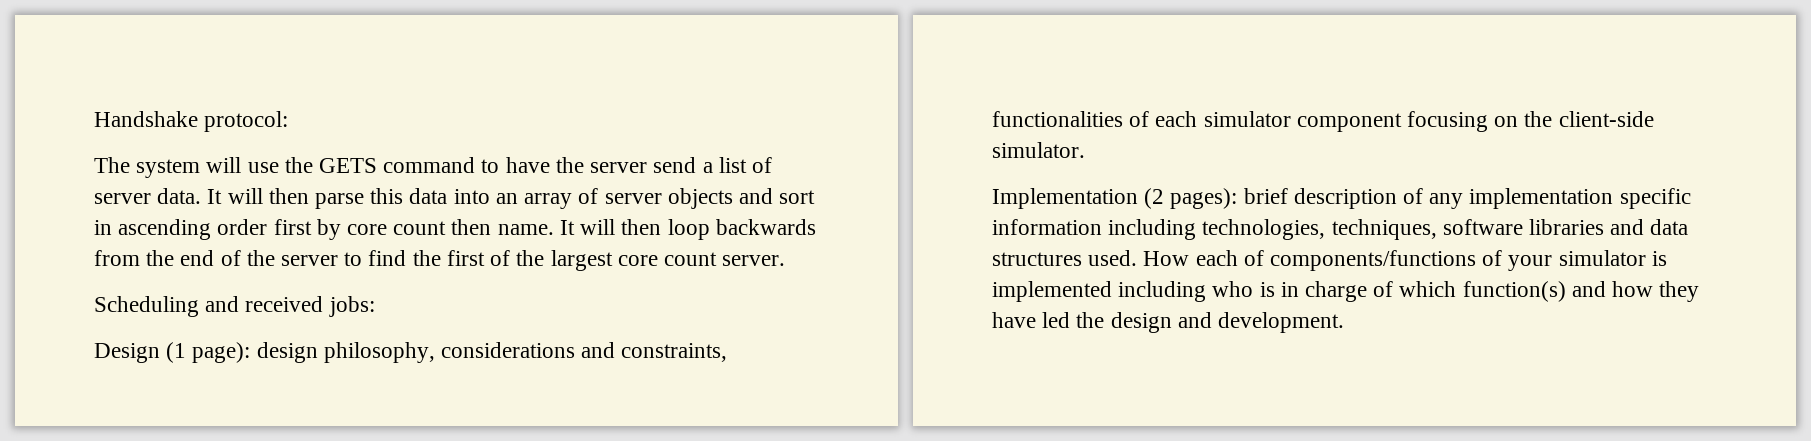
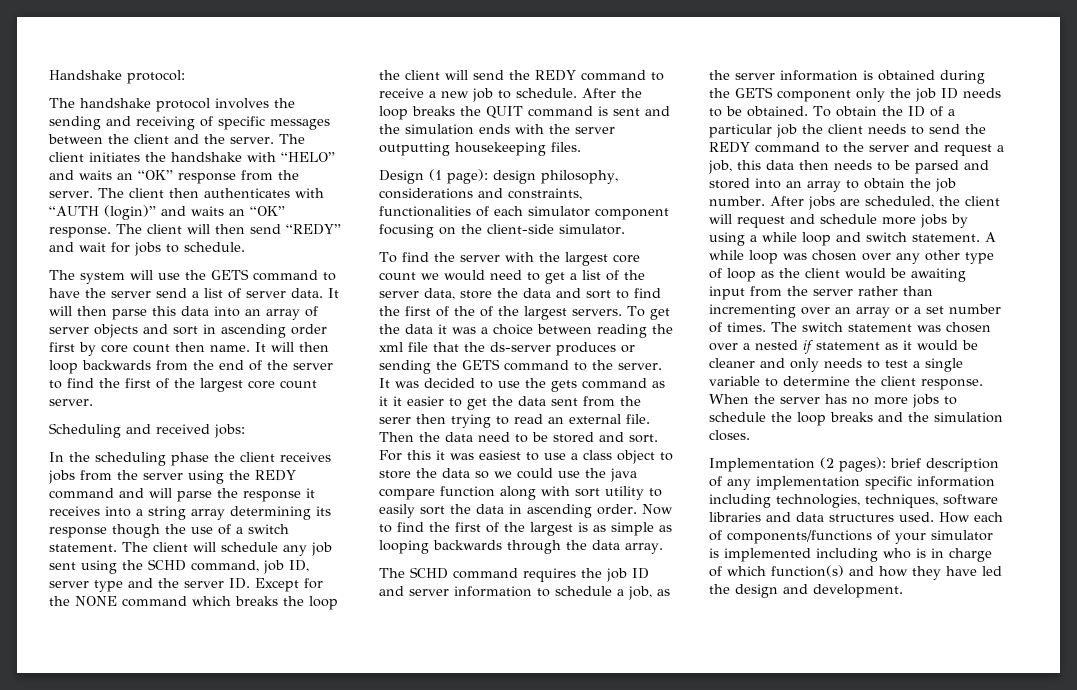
(289, 121) none -> [49,98,295,112] [49,116,330,130] [48,134,305,144] [49,152,335,162] [49,170,299,184] [49,188,324,198] [49,205,285,220] [49,224,341,238] [49,242,245,256] // The handshake protocol involves the sending and receiving of specific messages between the client and the server. The client initiates the handshake with “HELO” and waits an “OK” response from the server. The client then authenticates with “AUTH (login)” and waits an “OK” response. The client will then send “REDY” and wait for jobs to schedule.
(375, 306) none -> [49,452,331,466] [48,470,296,484] [49,488,315,502] [49,506,331,520] [49,524,289,538] [49,542,332,556] [49,559,309,574] [49,578,323,592] [49,596,338,610] [379,70,664,81] [379,88,642,102] [379,106,670,120] [379,124,615,135] [379,142,581,156] // In the scheduling phase the client receives jobs from the server using the REDY command and will parse the response it receives into a string array determining its response though the use of a switch statement. The client will schedule any job sent using the SCHD command, job ID, server type and the server ID. Except for the NONE command which breaks the loop the client will send the REDY command to receive a new job to schedule. After the loop breaks the QUIT command is sent and the simulation ends with the server outputting housekeeping files.
(1085, 150) none -> [379,252,640,266] [379,270,645,284] [379,288,661,300] [379,306,670,320] [379,324,673,338] [379,342,635,356] [379,359,662,374] [379,378,665,392] [379,396,641,410] [379,414,650,428] [379,432,658,443] [379,450,673,464] [379,468,637,482] [379,486,662,500] [379,504,673,518] [379,522,672,536] [379,540,663,554] [379,567,649,582] [379,586,670,600] [709,70,985,84] [709,87,1001,102] [709,106,955,117] [709,124,986,138] [709,142,1004,156] [708,160,989,174] [709,178,956,192] [709,196,1000,210] [709,214,968,228] [709,232,996,246] [709,250,994,264] [709,268,966,282] [709,286,933,300] [709,304,1001,318] [709,322,991,333] [709,340,978,354] [709,358,963,372] [709,376,983,390] [709,394,957,408] [709,412,1003,426] [709,430,750,441] // To find the server with the largest core count we would need to get a list of the server data, store the data and sort to find the first of the of the largest servers. To get the data it was a choice between reading the xml file that the ds-server produces or sending the GETS command to the server. It was decided to use the gets command as it it easier to get the data sent from the serer then trying to read an external file. Then the data need to be stored and sort. For this it was easiest to use a class object to store the data so we could use the java compare function along with sort utility to easily sort the data in ascending order. Now to find the first of the largest is as simple as looping backwards through the data array. // The SCHD command requires the job ID and server information to schedule a job, as the server information is obtained during the GETS component only the job ID needs to be obtained. To obtain the ID of a particular job the client needs to send the REDY command to the server and request a job, this data then needs to be parsed and stored into an array to obtain the job number. After jobs are scheduled, the client will request and schedule more jobs by using a while loop and switch statement. A while loop was chosen over any other type of loop as the client would be awaiting input from the server rather than incrementing over an array or a set number of times. The switch statement was chosen over a nested if statement as it would be cleaner and only needs to test a single variable to determine the client response. When the server has no more jobs to schedule the loop breaks and the simulation closes.

